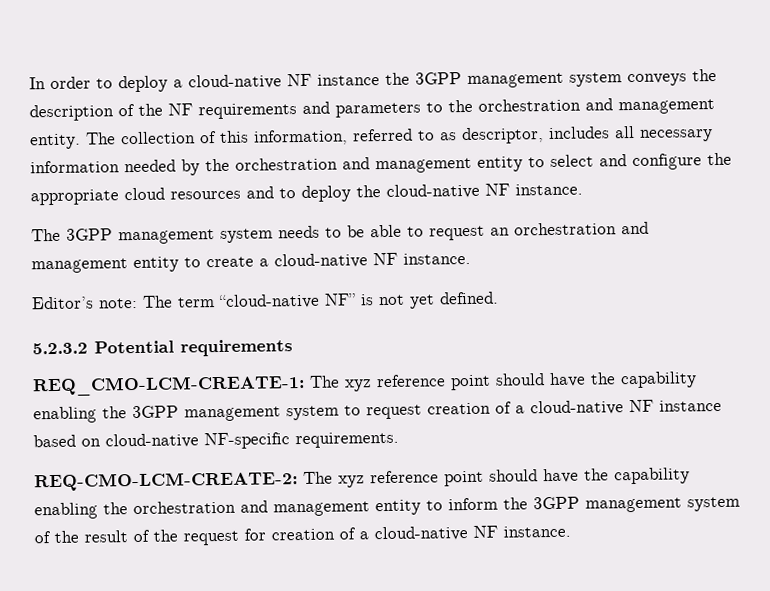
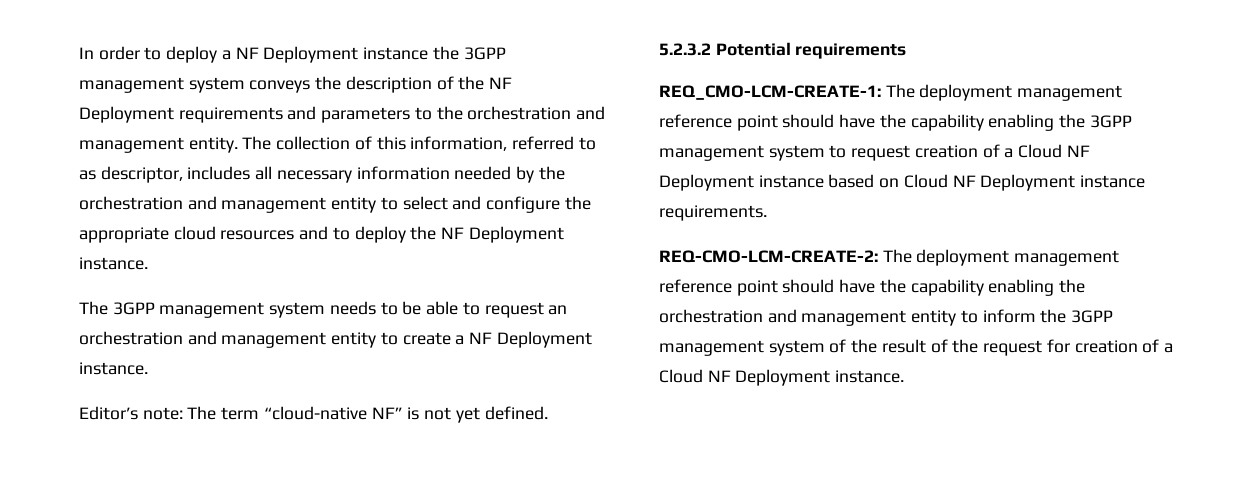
[188,73,312,90] cloud-native NF -> [235,46,359,63] NF Deployment
(193, 109) none -> [79,106,174,123] Deployment
[386,183,510,199] cloud-native NF -> [441,226,564,243] NF Deployment
[274,252,398,269] cloud-native NF -> [469,331,592,348] NF Deployment
[345,379,372,392] xyz -> [919,84,1123,101] deployment management
[530,399,722,416] [33,432,290,450] cloud-native NF instance based on cloud-native NF-specific -> [1018,144,1090,158] [659,174,1146,191] Cloud NF Deployment instance based on Cloud NF Deployment instance
[338,475,365,488] xyz -> [916,249,1120,266] deployment management
[374,525,498,542] cloud-native NF -> [659,369,831,386] Cloud NF Deployment

